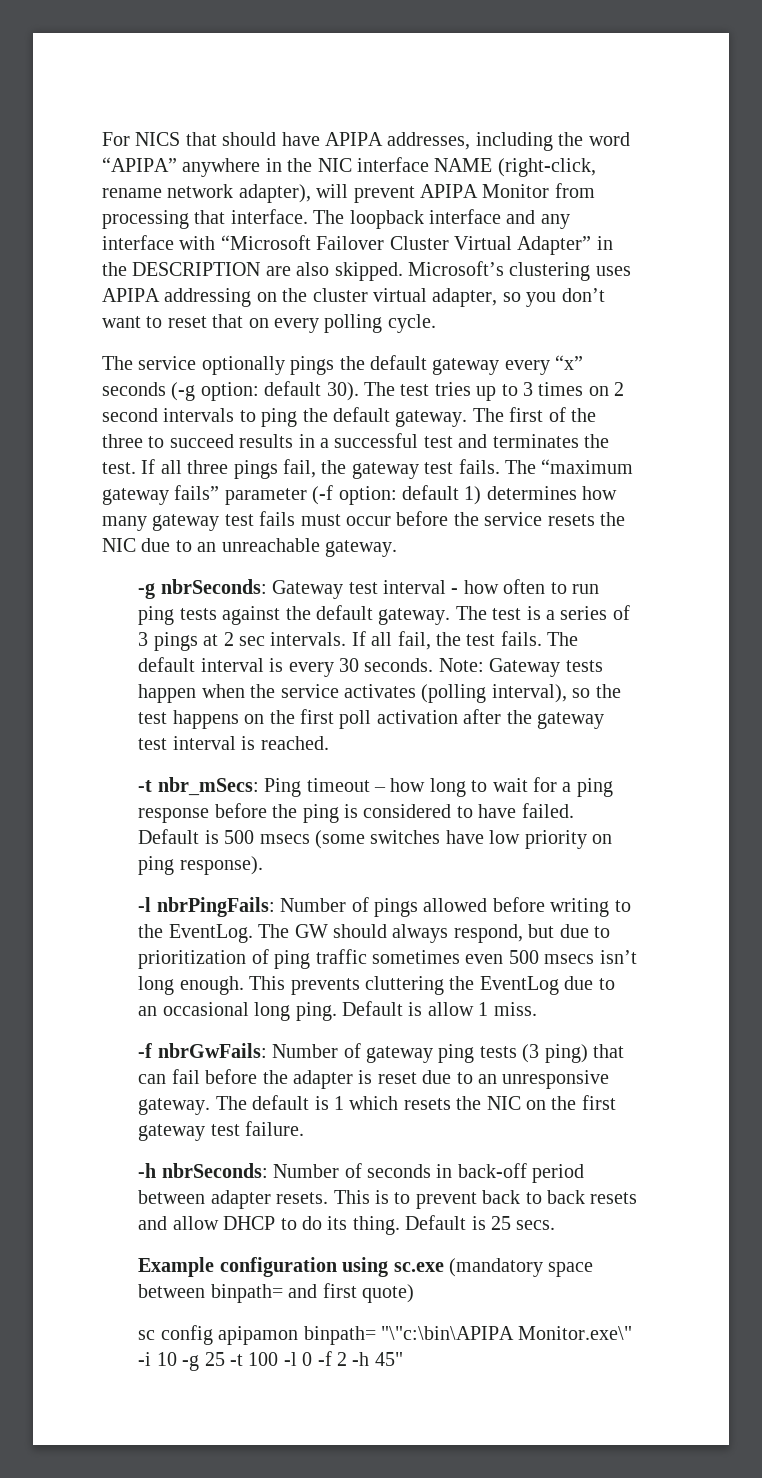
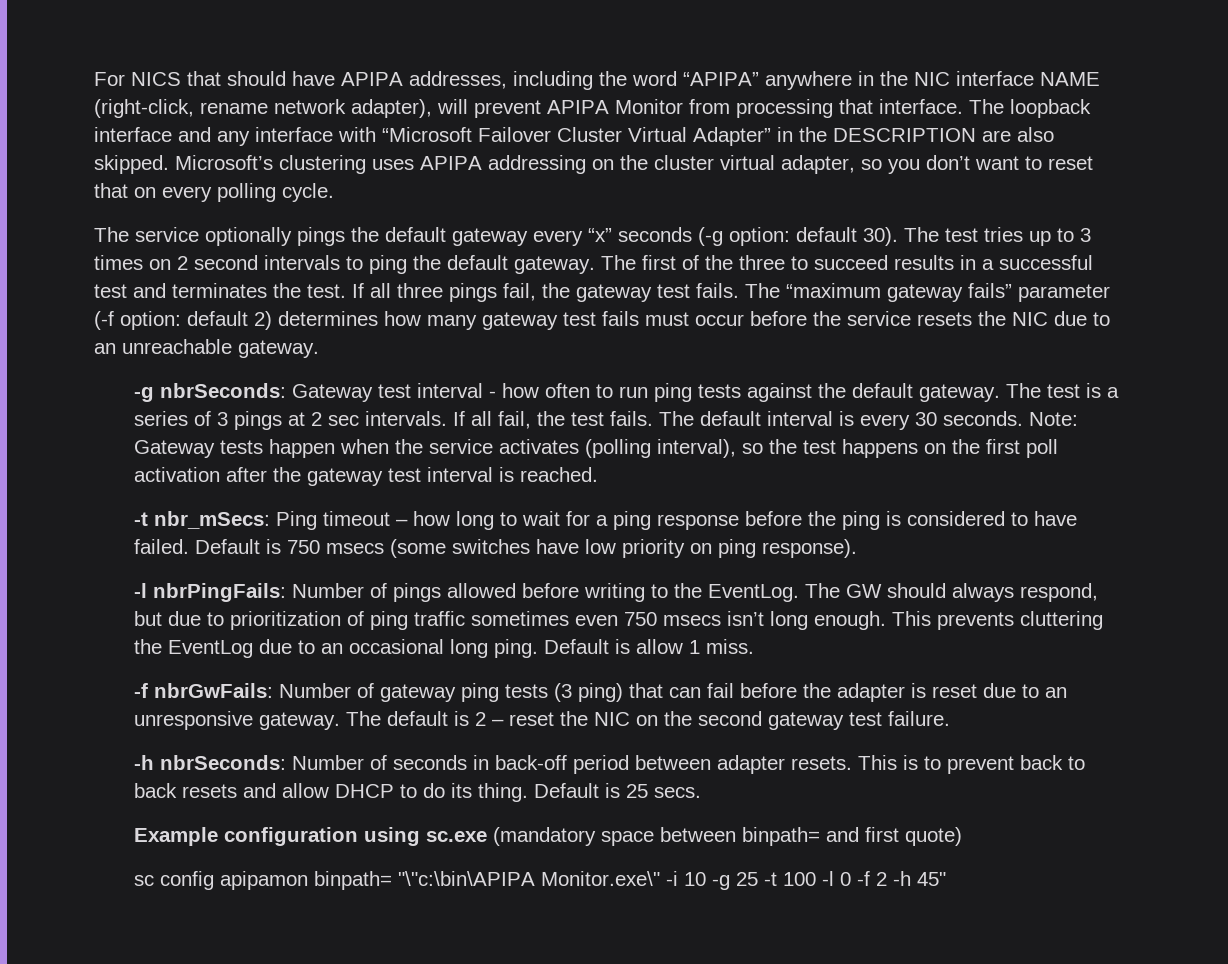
[464,486,482,505] 1) -> [254,311,272,330] 2)
[224,830,255,844] 500 -> [286,540,320,554] 750
[508,950,539,964] 500 -> [623,612,657,626] 750
[333,1096,451,1110] 1 which resets -> [474,712,554,726] 2 – reset
[581,1095,616,1110] first -> [697,711,762,726] second

